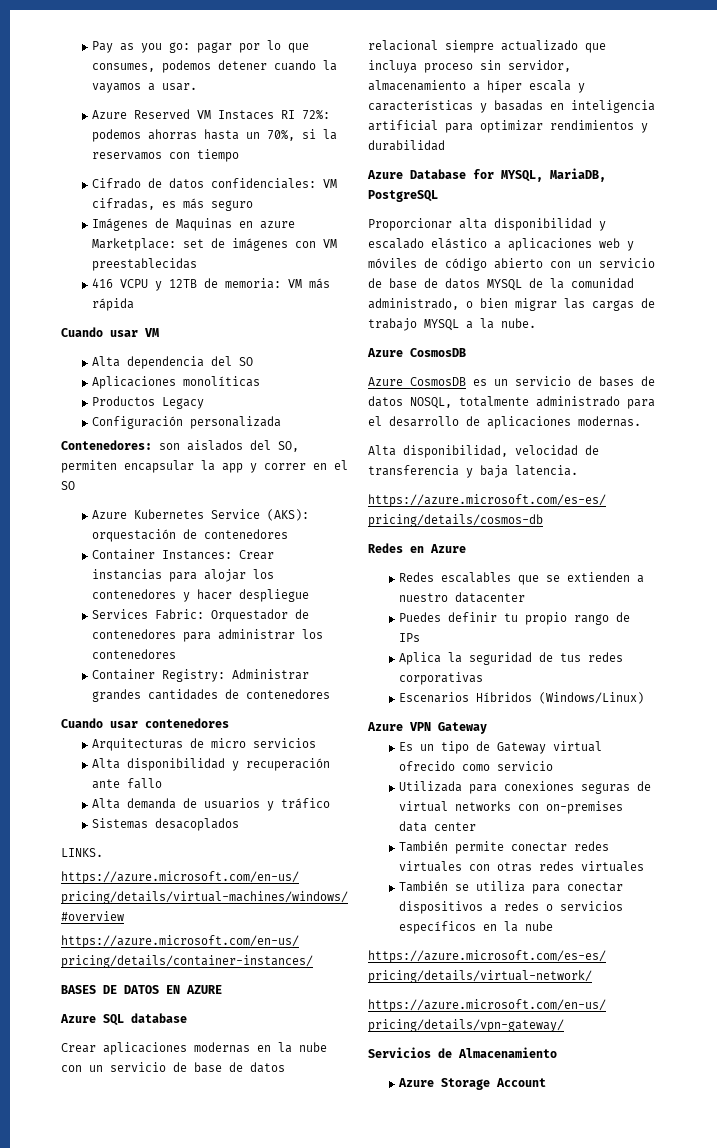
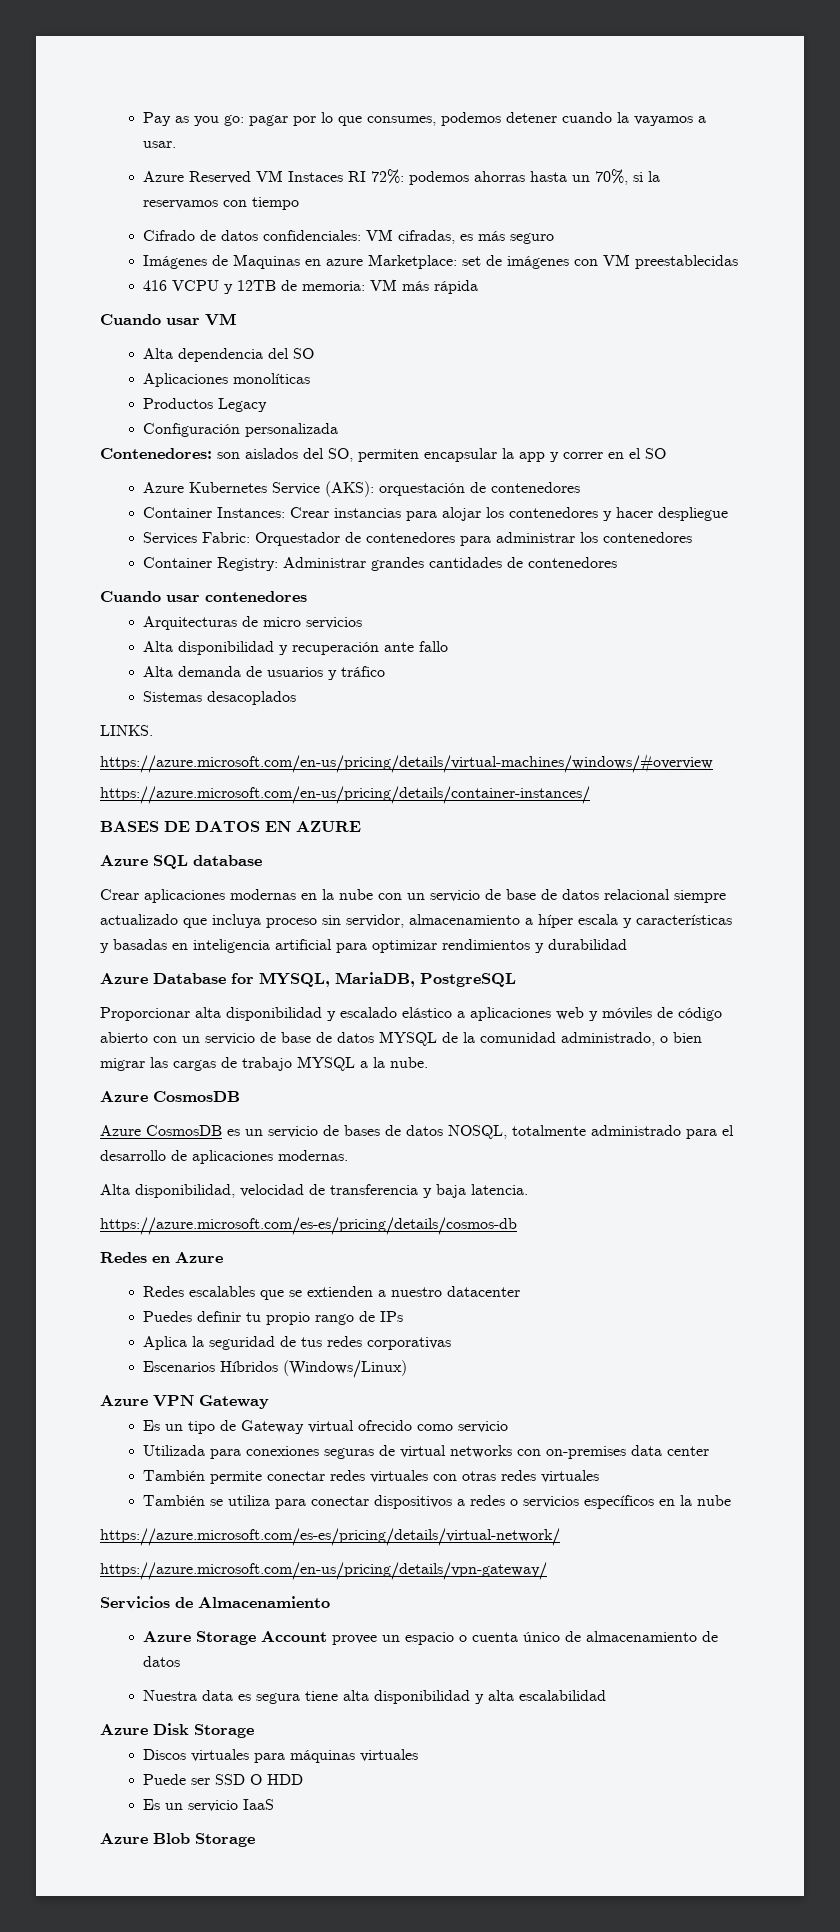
(547, 1082) none -> [332,1631,719,1645] [143,1656,181,1667] [143,1690,607,1704] [100,1723,254,1738] [143,1749,419,1763] [143,1774,304,1785] [143,1799,275,1812] [100,1833,255,1847] provee un espacio o cuenta único de almacenamiento de datos // Nuestra data es segura tiene alta disponibilidad y alta escalabilidad // Azure Disk Storage // Discos virtuales para máquinas virtuales // Puede ser SSD O HDD // Es un servicio IaaS // Azure Blob Storage

